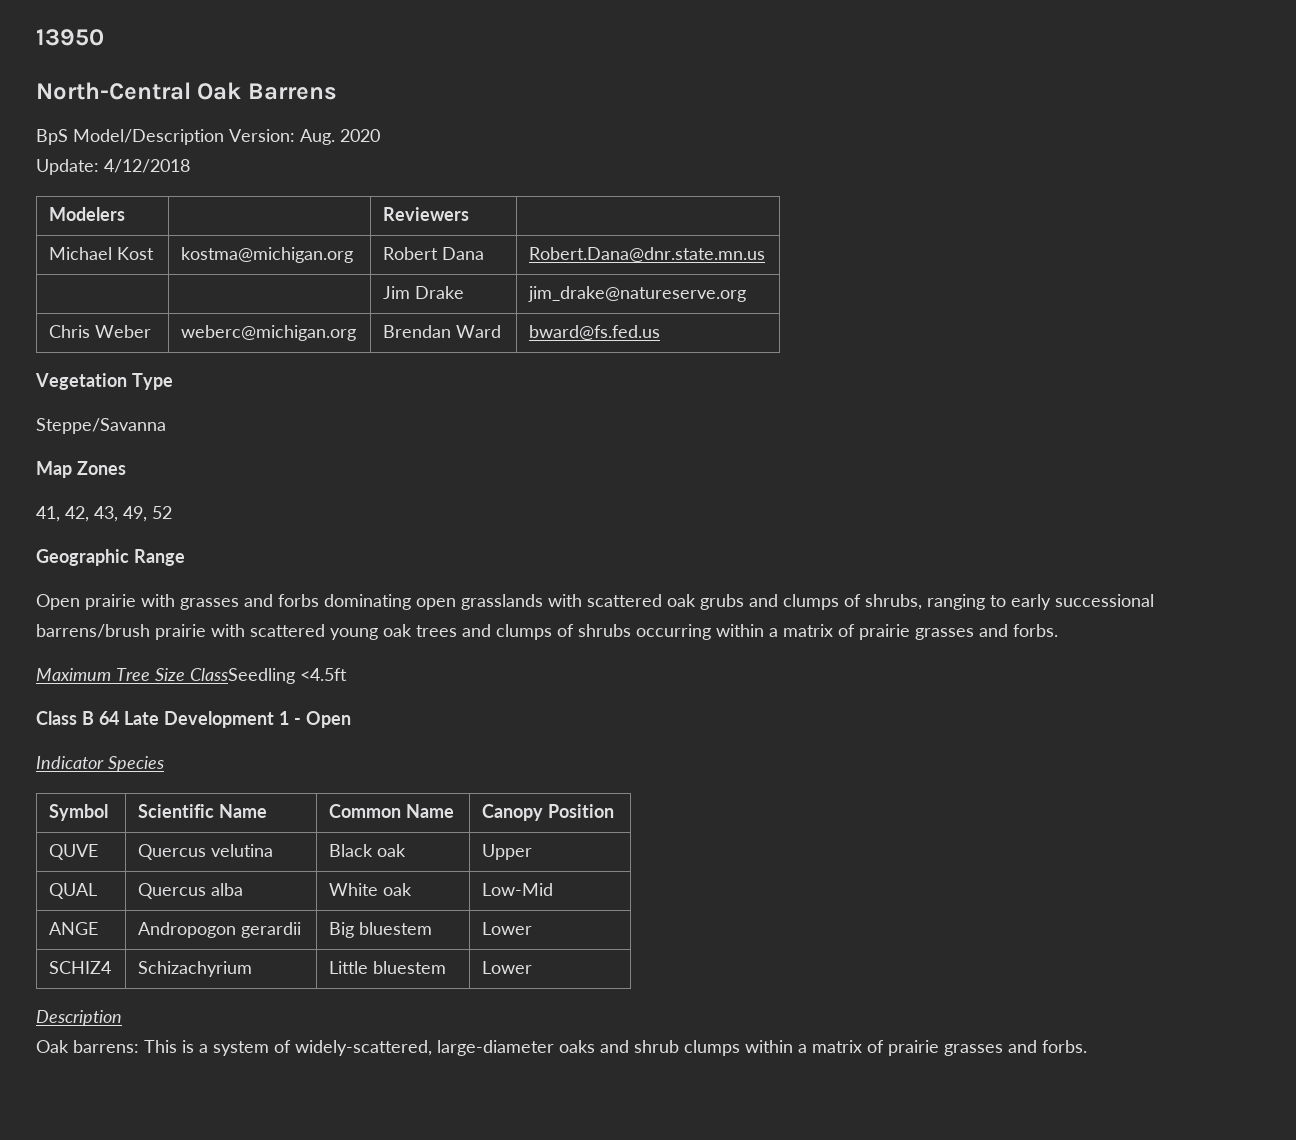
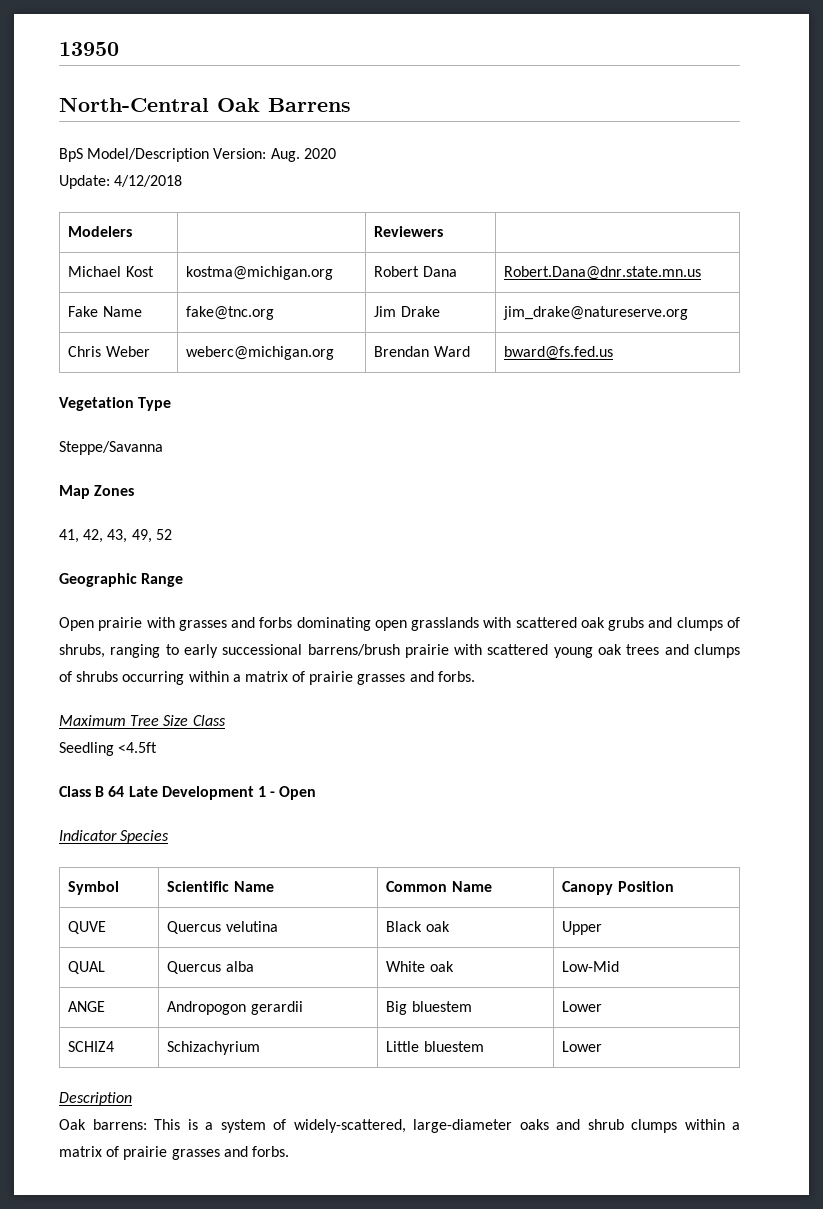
(766, 254) | -> [68,306,142,317] [186,306,275,320] Fake Name | fake@tnc.org
[190,668,295,684] ClassSeedling -> [192,715,226,726] [59,742,114,756] Class // Seedling

